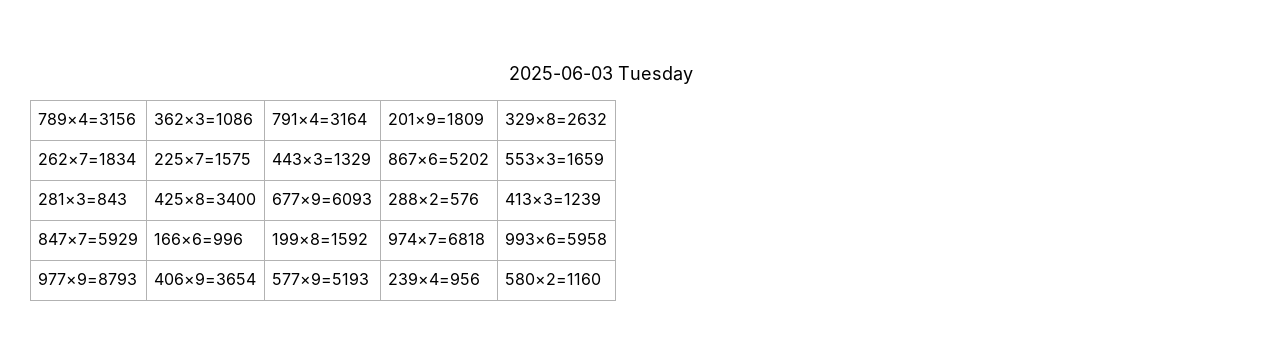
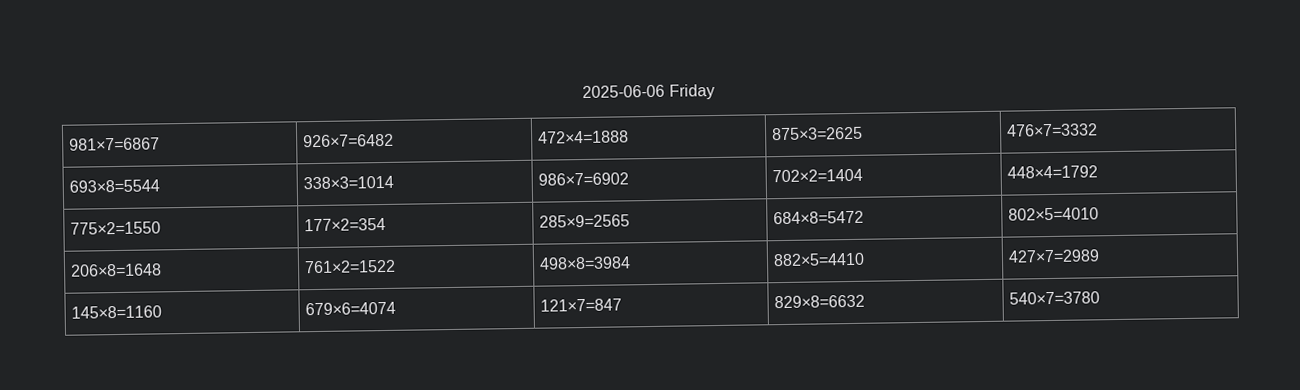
[509,66,693,84] [37,112,136,125] [153,113,253,125] [271,112,367,125] [387,112,484,125] [504,112,607,125] [37,153,136,165] [153,153,251,165] [271,152,371,165] [387,153,489,165] [504,152,604,165] [37,193,127,205] [153,193,256,205] [271,192,372,205] [387,193,479,205] [504,192,601,205] [37,232,138,245] [153,232,243,245] [271,232,368,245] [387,232,485,245] [504,232,607,245] [37,272,137,285] [153,272,256,285] [271,272,369,285] [387,272,480,285] [504,273,601,285] 2025-06-03 Tuesday // 789×4=3156 | 362×3=1086 | 791×4=3164 | 201×9=1809 | 329×8=2632 // 262×7=1834 | 225×7=1575 | 443×3=1329 | 867×6=5202 | 553×3=1659 // 281×3=843 | 425×8=3400 | 677×9=6093 | 288×2=576 | 413×3=1239 // 847×7=5929 | 166×6=996 | 199×8=1592 | 974×7=6818 | 993×6=5958 // 977×9=8793 | 406×9=3654 | 577×9=5193 | 239×4=956 | 580×2=1160 -> [582,84,715,100] [69,137,161,151] [303,133,395,148] [538,130,630,144] [772,126,864,141] [1006,123,1099,137] [69,179,161,193] [303,175,395,190] [538,172,630,186] [772,168,864,183] [1007,165,1099,179] [70,221,162,235] [304,217,387,232] [539,214,631,228] [773,210,865,225] [1008,207,1100,221] [70,263,163,277] [304,259,397,274] [539,256,632,270] [773,252,866,267] [1008,249,1101,263] [71,305,163,319] [305,301,397,316] [540,298,623,312] [774,294,866,309] [1009,291,1101,305] 2025-06-06 Friday // 981×7=6867 | 926×7=6482 | 472×4=1888 | 875×3=2625 | 476×7=3332 // 693×8=5544 | 338×3=1014 | 986×7=6902 | 702×2=1404 | 448×4=1792 // 775×2=1550 | 177×2=354 | 285×9=2565 | 684×8=5472 | 802×5=4010 // 206×8=1648 | 761×2=1522 | 498×8=3984 | 882×5=4410 | 427×7=2989 // 145×8=1160 | 679×6=4074 | 121×7=847 | 829×8=6632 | 540×7=3780

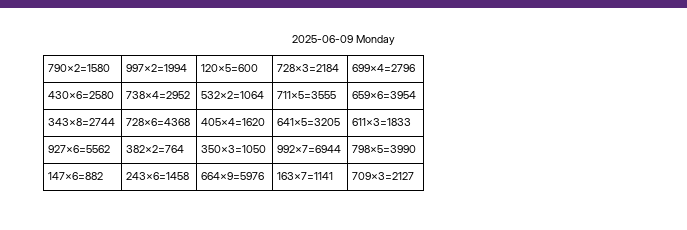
[582,84,715,100] [69,137,161,151] [303,133,395,148] [538,130,630,144] [772,126,864,141] [1006,123,1099,137] [69,179,161,193] [303,175,395,190] [538,172,630,186] [772,168,864,183] [1007,165,1099,179] [70,221,162,235] [304,217,387,232] [539,214,631,228] [773,210,865,225] [1008,207,1100,221] [70,263,163,277] [304,259,397,274] [539,256,632,270] [773,252,866,267] [1008,249,1101,263] [71,305,163,319] [305,301,397,316] [540,298,623,312] [774,294,866,309] [1009,291,1101,305] 2025-06-06 Friday // 981×7=6867 | 926×7=6482 | 472×4=1888 | 875×3=2625 | 476×7=3332 // 693×8=5544 | 338×3=1014 | 986×7=6902 | 702×2=1404 | 448×4=1792 // 775×2=1550 | 177×2=354 | 285×9=2565 | 684×8=5472 | 802×5=4010 // 206×8=1648 | 761×2=1522 | 498×8=3984 | 882×5=4410 | 427×7=2989 // 145×8=1160 | 679×6=4074 | 121×7=847 | 829×8=6632 | 540×7=3780 -> [292,35,395,45] [48,64,111,72] [126,64,188,72] [201,64,259,72] [277,64,340,72] [352,64,416,72] [48,91,115,99] [126,91,191,99] [201,91,265,99] [277,91,337,99] [352,91,417,99] [48,118,116,126] [126,118,191,126] [201,118,266,126] [277,118,341,126] [352,118,412,126] [48,145,111,153] [126,145,185,153] [201,145,267,153] [277,145,342,153] [352,145,417,153] [48,172,104,180] [126,172,190,180] [201,172,265,180] [277,172,334,180] [352,172,415,180] 2025-06-09 Monday // 790×2=1580 | 997×2=1994 | 120×5=600 | 728×3=2184 | 699×4=2796 // 430×6=2580 | 738×4=2952 | 532×2=1064 | 711×5=3555 | 659×6=3954 // 343×8=2744 | 728×6=4368 | 405×4=1620 | 641×5=3205 | 611×3=1833 // 927×6=5562 | 382×2=764 | 350×3=1050 | 992×7=6944 | 798×5=3990 // 147×6=882 | 243×6=1458 | 664×9=5976 | 163×7=1141 | 709×3=2127

